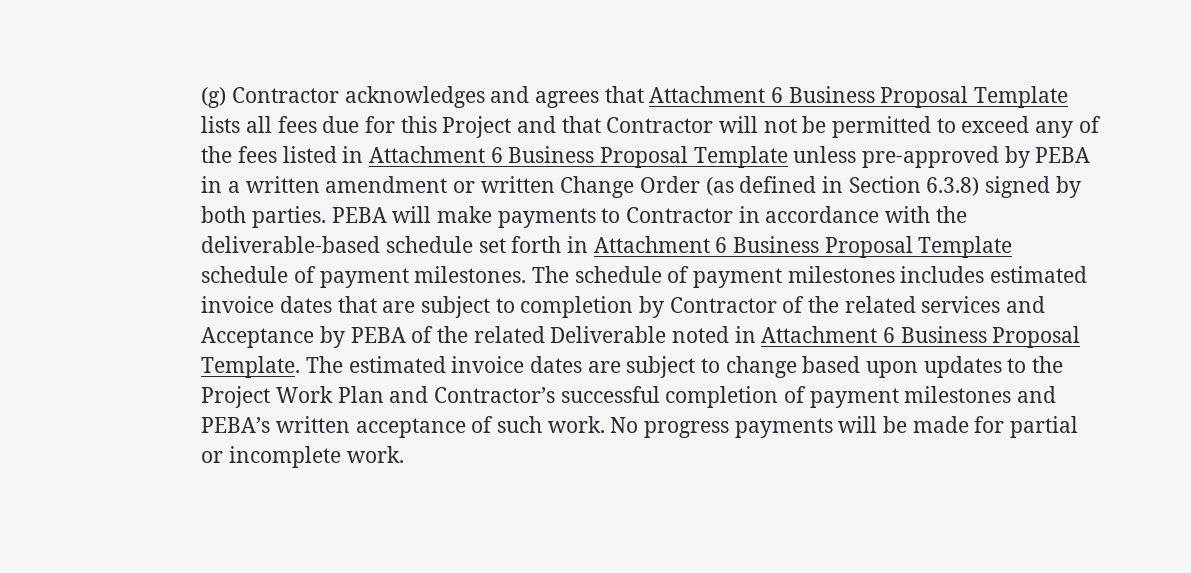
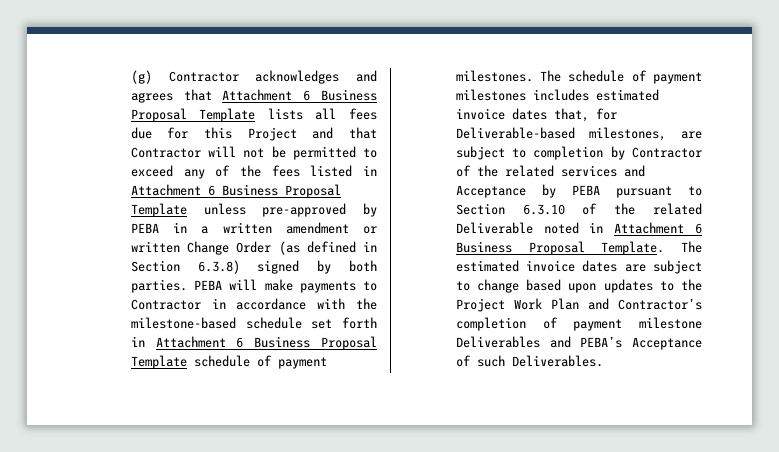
[201,236,381,253] deliverable-based -> [130,317,236,329] milestone-based
[337,296,377,313] that -> [553,108,617,122] [455,127,667,141] that, for Deliverable-based milestones,
(406, 335) none -> [615,186,702,198] [455,203,565,215] pursuant to Section 6.3.10
[560,386,660,403] successful -> (702, 304) none
[904,386,1057,403] [201,416,1079,438] [201,446,404,468] milestones and PEBA’s written acceptance of such work. No progress payments will be made for partial or incomplete work. -> [639,317,702,329] [455,336,702,350] [455,355,603,367] milestone Deliverables and PEBA’s Acceptance of such Deliverables.

